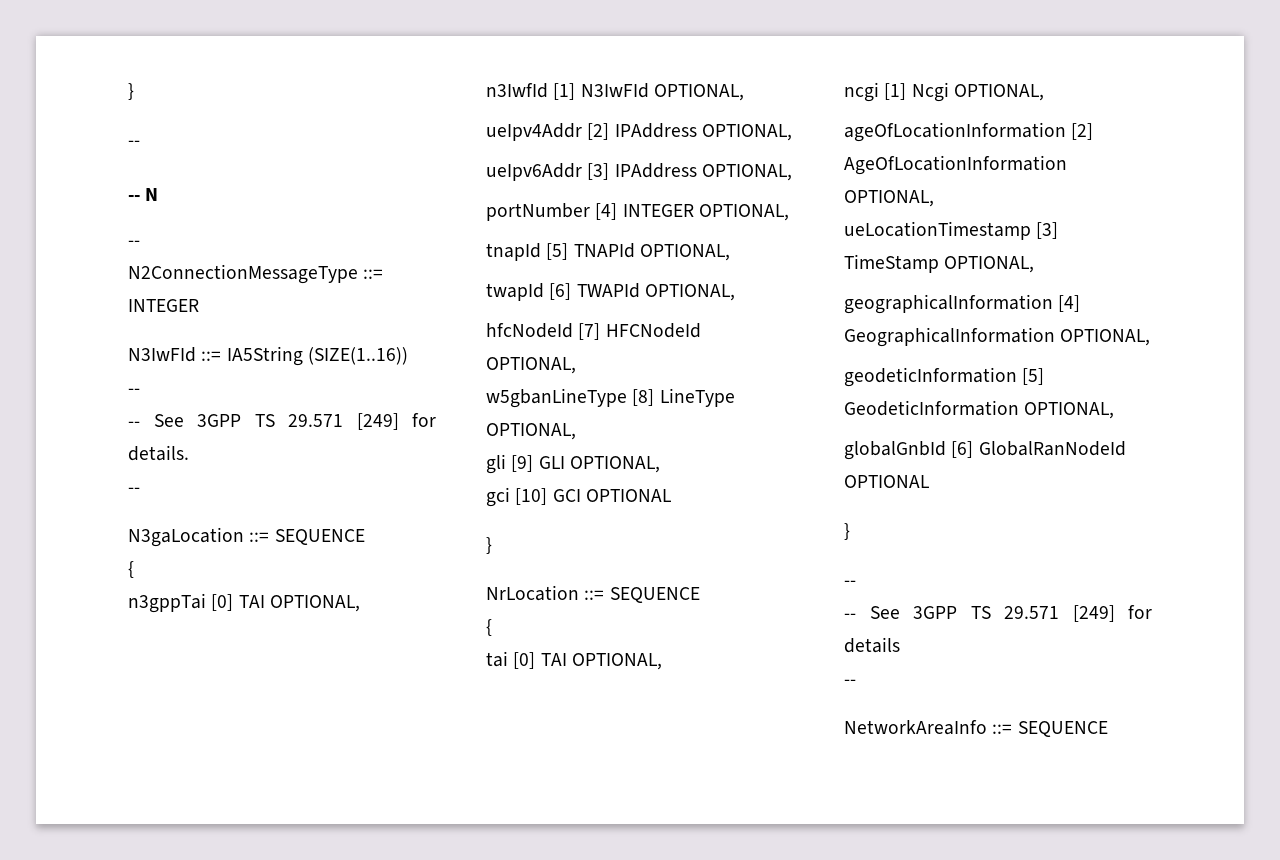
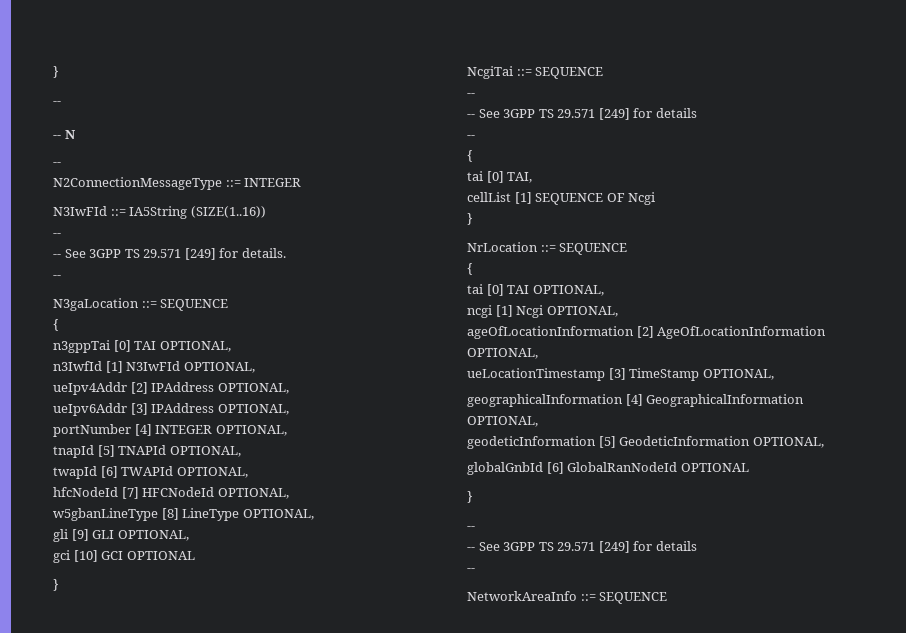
(492, 545) none -> [467,66,604,79] [467,93,475,97] [467,108,697,120] [467,135,475,139] [467,150,473,162] [467,171,533,183] [467,192,656,205] [467,213,473,225] // NcgiTai ::= SEQUENCE // -- // -- See 3GPP TS 29.571 [249] for details // -- // { // tai [0] TAI, // cellList [1] SEQUENCE OF Ncgi // }

